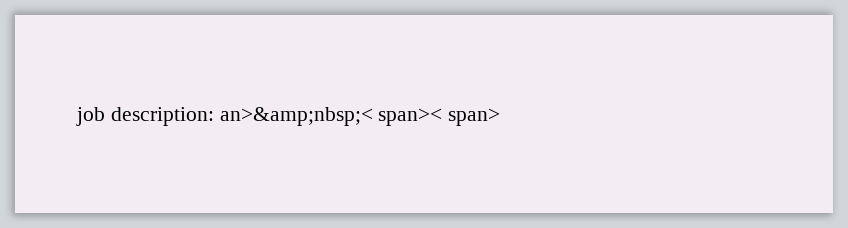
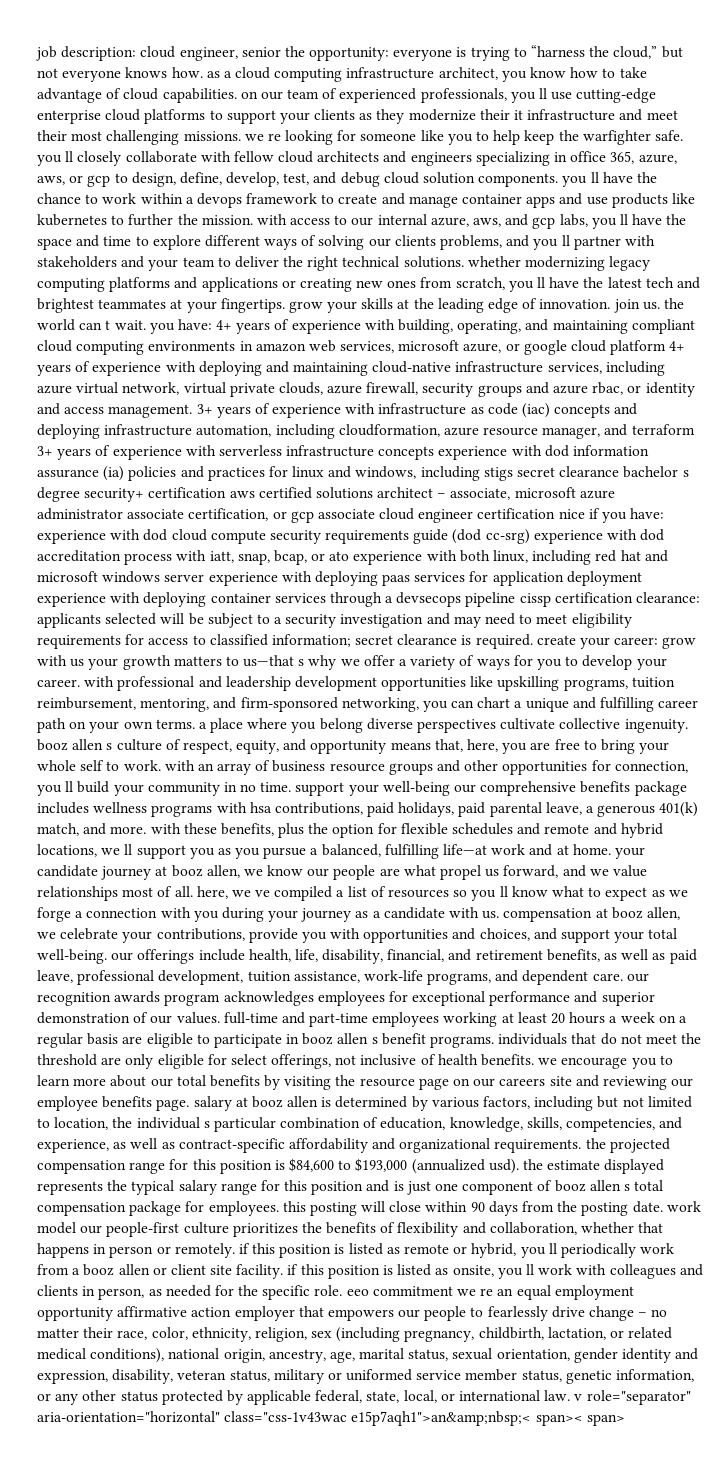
[219,107,373,126] an>&amp;nbsp;< -> [140,45,683,61] [37,67,647,82] [37,88,657,103] [37,109,678,124] [37,130,683,145] [37,151,677,166] [37,172,657,187] [37,193,695,208] [37,214,687,229] [37,235,655,250] [37,256,651,271] [37,277,700,292] [37,298,684,313] [37,319,695,334] [37,340,686,355] [37,361,665,376] [37,382,695,397] [37,403,638,418] [37,424,695,439] [37,445,650,460] [37,466,689,481] [37,487,615,502] [37,508,665,523] [37,529,665,544] [37,550,668,565] [37,571,642,586] [37,592,701,607] [37,613,632,628] [37,634,697,649] [37,655,667,670] [37,676,675,691] [37,697,699,712] [37,718,688,733] [37,739,670,754] [37,760,688,775] [37,781,687,796] [37,802,699,817] [37,823,663,838] [37,844,645,859] [37,865,647,880] [37,886,688,901] [37,907,680,922] [37,928,678,943] [37,949,697,964] [37,970,649,985] [37,991,655,1006] [37,1012,687,1027] [37,1033,702,1048] [37,1054,673,1069] [37,1075,694,1090] [37,1096,692,1111] [37,1117,683,1132] [37,1138,670,1153] [37,1158,665,1174] [37,1180,664,1195] [37,1201,701,1216] [37,1222,664,1237] [37,1243,675,1258] [37,1264,703,1279] [37,1285,634,1300] [37,1306,668,1321] [37,1327,673,1342] [37,1348,699,1363] [37,1369,695,1384] [37,1390,691,1405] [37,1411,532,1426] cloud engineer, senior the opportunity: everyone is trying to “harness the cloud,” but not everyone knows how. as a cloud computing infrastructure architect, you know how to take advantage of cloud capabilities. on our team of experienced professionals, you ll use cutting-edge enterprise cloud platforms to support your clients as they modernize their it infrastructure and meet their most challenging missions. we re looking for someone like you to help keep the warfighter safe. you ll closely collaborate with fellow cloud architects and engineers specializing in office 365, azure, aws, or gcp to design, define, develop, test, and debug cloud solution components. you ll have the chance to work within a devops framework to create and manage container apps and use products like kubernetes to further the mission. with access to our internal azure, aws, and gcp labs, you ll have the space and time to explore different ways of solving our clients problems, and you ll partner with stakeholders and your team to deliver the right technical solutions. whether modernizing legacy computing platforms and applications or creating new ones from scratch, you ll have the latest tech and brightest teammates at your fingertips. grow your skills at the leading edge of innovation. join us. the world can t wait. you have: 4+ years of experience with building, operating, and maintaining compliant cloud computing environments in amazon web services, microsoft azure, or google cloud platform 4+ years of experience with deploying and maintaining cloud-native infrastructure services, including azure virtual network, virtual private clouds, azure firewall, security groups and azure rbac, or identity and access management. 3+ years of experience with infrastructure as code (iac) concepts and deploying infrastructure automation, including cloudformation, azure resource manager, and terraform 3+ years of experience with serverless infrastructure concepts experience with dod information assurance (ia) policies and practices for linux and windows, including stigs secret clearance bachelor s degree security+ certification aws certified solutions architect – associate, microsoft azure administrator associate certification, or gcp associate cloud engineer certification nice if you have: experience with dod cloud compute security requirements guide (dod cc-srg) experience with dod accreditation process with iatt, snap, bcap, or ato experience with both linux, including red hat and microsoft windows server experience with deploying paas services for application deployment experience with deploying container services through a devsecops pipeline cissp certification clearance: applicants selected will be subject to a security investigation and may need to meet eligibility requirements for access to classified information; secret clearance is required. create your career: grow with us your growth matters to us—that s why we offer a variety of ways for you to develop your career. with professional and leadership development opportunities like upskilling programs, tuition reimbursement, mentoring, and firm-sponsored networking, you can chart a unique and fulfilling career path on your own terms. a place where you belong diverse perspectives cultivate collective ingenuity. booz allen s culture of respect, equity, and opportunity means that, here, you are free to bring your whole self to work. with an array of business resource groups and other opportunities for connection, you ll build your community in no time. support your well-being our comprehensive benefits package includes wellness programs with hsa contributions, paid holidays, paid parental leave, a generous 401(k) match, and more. with these benefits, plus the option for flexible schedules and remote and hybrid locations, we ll support you as you pursue a balanced, fulfilling life—at work and at home. your candidate journey at booz allen, we know our people are what propel us forward, and we value relationships most of all. here, we ve compiled a list of resources so you ll know what to expect as we forge a connection with you during your journey as a candidate with us. compensation at booz allen, we celebrate your contributions, provide you with opportunities and choices, and support your total well-being. our offerings include health, life, disability, financial, and retirement benefits, as well as paid leave, professional development, tuition assistance, work-life programs, and dependent care. our recognition awards program acknowledges employees for exceptional performance and superior demonstration of our values. full-time and part-time employees working at least 20 hours a week on a regular basis are eligible to participate in booz allen s benefit programs. individuals that do not meet the threshold are only eligible for select offerings, not inclusive of health benefits. we encourage you to learn more about our total benefits by visiting the resource page on our careers site and reviewing our employee benefits page. salary at booz allen is determined by various factors, including but not limited to location, the individual s particular combination of education, knowledge, skills, competencies, and experience, as well as contract-specific affordability and organizational requirements. the projected compensation range for this position is $84,600 to $193,000 (annualized usd). the estimate displayed represents the typical salary range for this position and is just one component of booz allen s total compensation package for employees. this posting will close within 90 days from the posting date. work model our people-first culture prioritizes the benefits of flexibility and collaboration, whether that happens in person or remotely. if this position is listed as remote or hybrid, you ll periodically work from a booz allen or client site facility. if this position is listed as onsite, you ll work with colleagues and clients in person, as needed for the specific role. eeo commitment we re an equal employment opportunity affirmative action employer that empowers our people to fearlessly drive change – no matter their race, color, ethnicity, religion, sex (including pregnancy, childbirth, lactation, or related medical conditions), national origin, ancestry, age, marital status, sexual orientation, gender identity and expression, disability, veteran status, military or uniformed service member status, genetic information, or any other status protected by applicable federal, state, local, or international law. v role="separator" aria-orientation="horizontal" class="css-1v43wac e15p7aqh1">an&amp;nbsp;<

